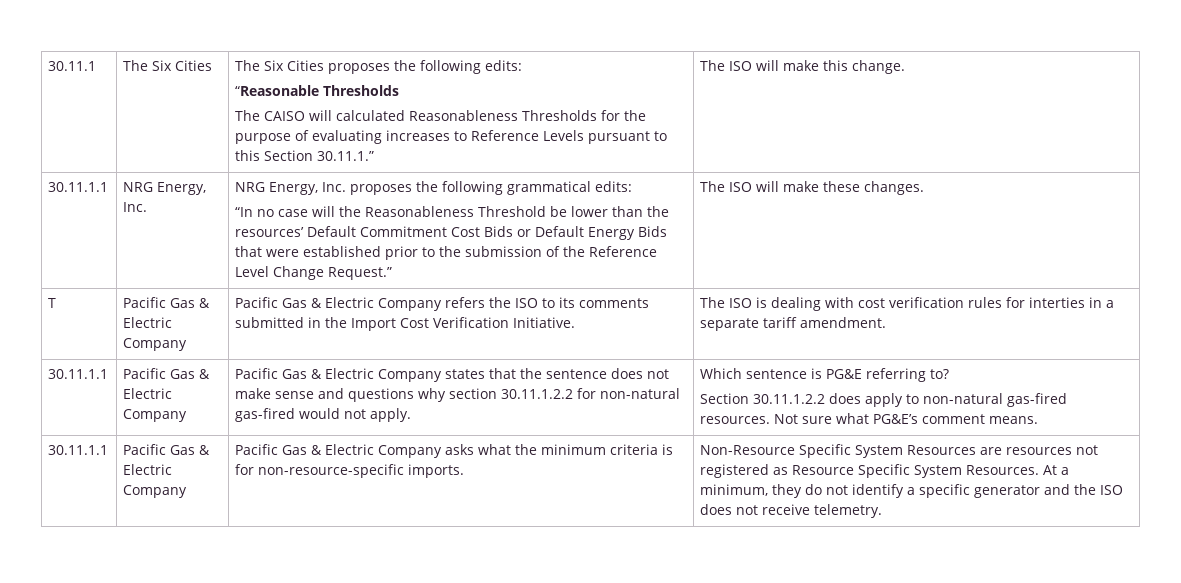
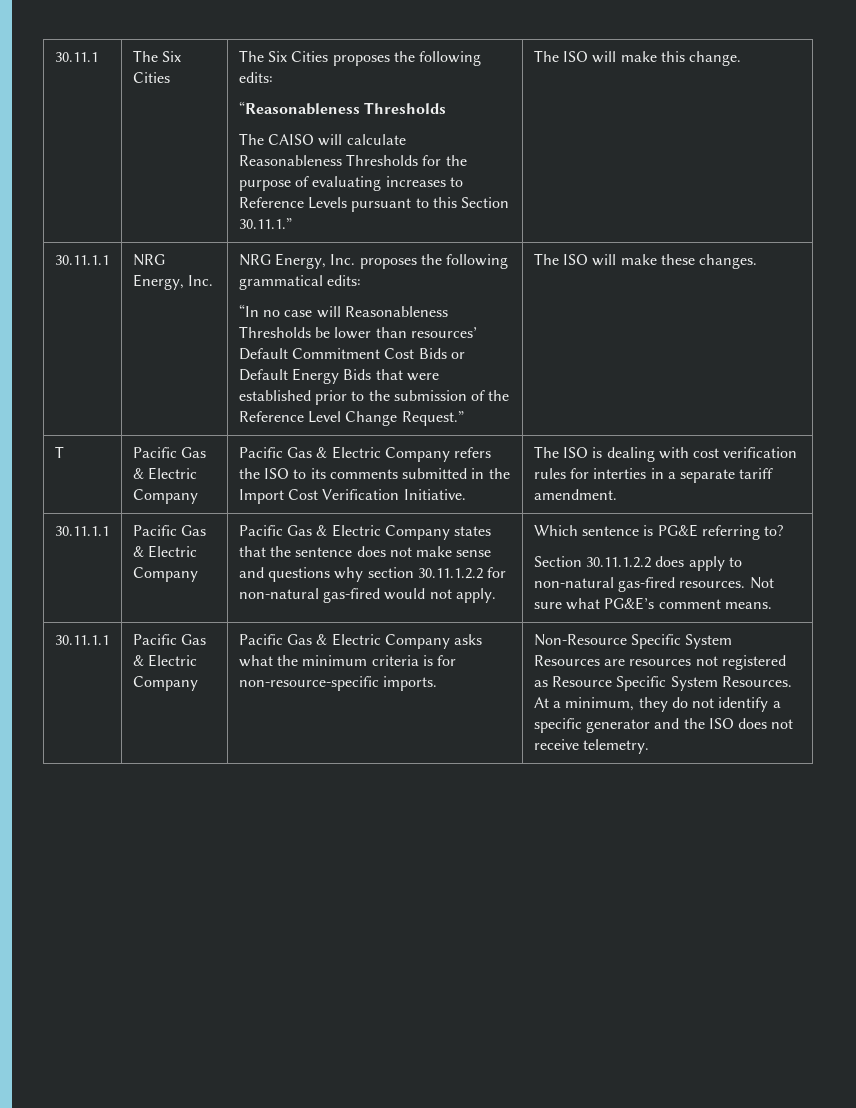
[235,85,320,96] “Reasonable -> [238,101,360,115] “Reasonableness
[336,110,406,121] calculated -> [346,134,406,145] calculate
[339,206,547,217] the Reasonableness Threshold -> [344,306,448,317] [238,326,311,338] Reasonableness Thresholds
[647,206,670,217] the -> (407, 332) none

